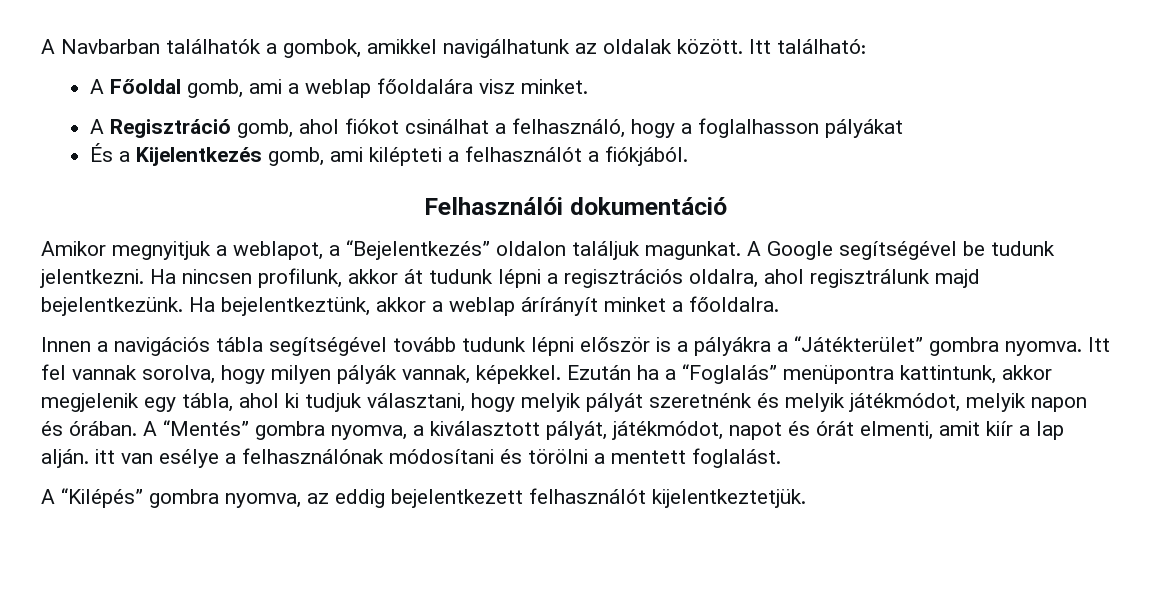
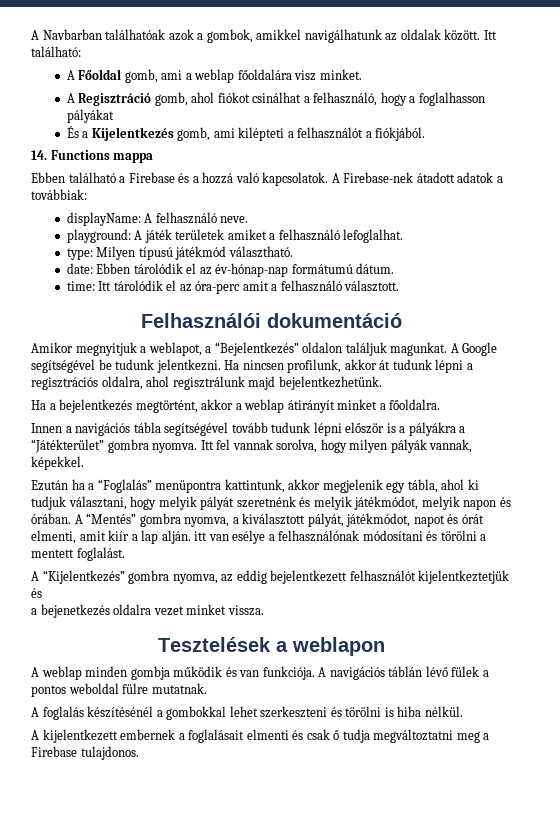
[166,39,261,54] találhatók -> [105,29,194,41] találhatóak azok
(688, 156) none -> [31,150,154,163] [31,172,503,186] [31,189,87,200] [66,212,249,226] [66,229,404,243] [66,246,293,260] [66,263,395,277] [66,280,400,294] // 14. Functions mappa // Ebben található a Firebase és a hozzá való kapcsolatok. A Firebase-nek átadott adatok a továbbiak: // displayName: A felhasználó neve. // playground: A játék területek amiket a felhasználó lefoglalhat. // type: Milyen típusú játékmód választható. // date: Ebben tárolódik el az év-hónap-nap formátumú dátum. // time: Itt tárolódik el az óra-perc amit a felhasználó választott.
[41,297,370,316] bejelentkezünk. Ha bejelentkeztünk, -> [278,376,382,390] [31,399,198,413] bejelentkezhetünk. // Ha a bejelentkezés megtörtént,
[521,297,598,316] árírányít -> [287,400,335,413] átirányít
(561, 374) none -> (84, 463) //
[61,488,143,508] “Kilépés” -> [42,570,125,584] “Kijelentkezés”
[652,489,806,508] kijelentkeztetjük. -> [418,570,510,584] [31,588,42,598] [31,604,264,618] [158,637,385,656] [31,666,489,680] [31,683,207,697] [31,706,463,720] [31,729,490,743] [31,746,139,760] kijelentkeztetjük és // a bejenetkezés oldalra vezet minket vissza. // Tesztelések a weblapon // A weblap minden gombja működik és van funkciója. A navigációs táblán lévő fülek a pontos weboldal fülre mutatnak. // A foglalás készítésénél a gombokkal lehet szerkeszteni és törölni is hiba nélkül. // A kijelentkezett embernek a foglalásait elmenti és csak ő tudja megváltoztatni meg a Firebase tulajdonos.

